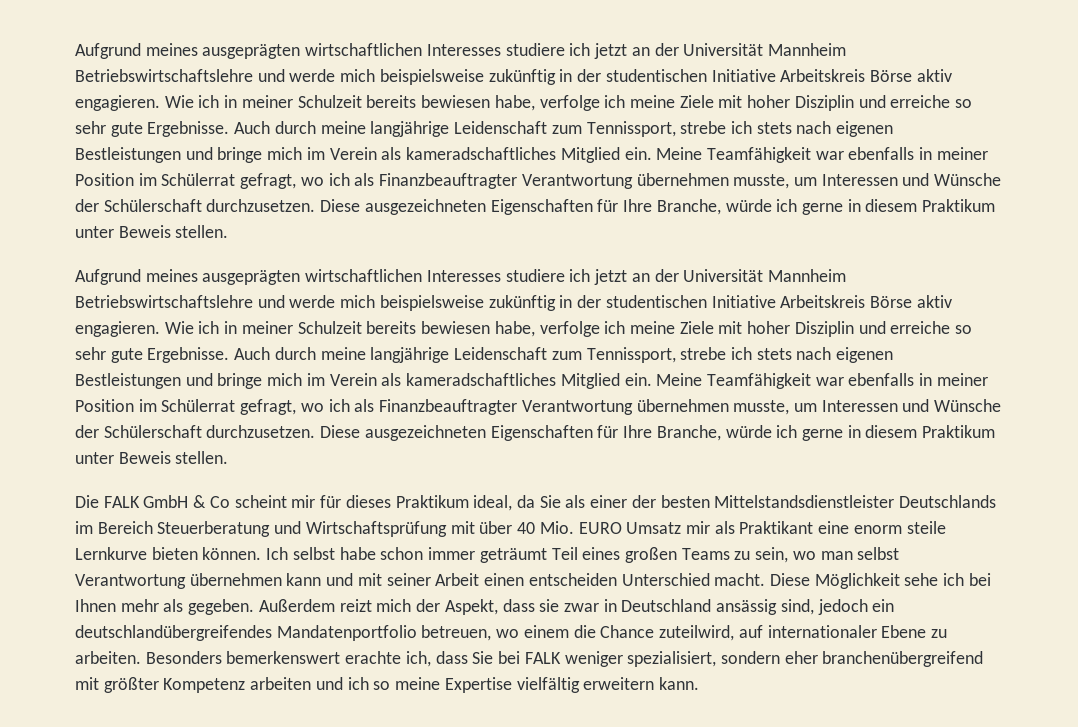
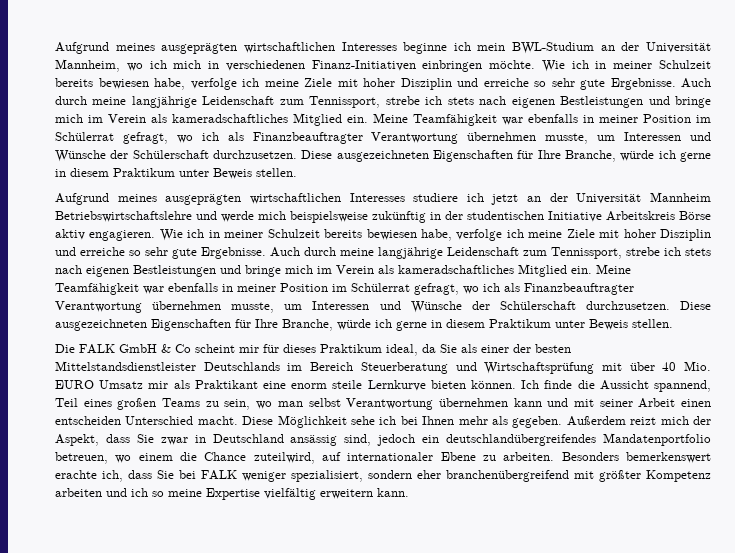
[75,43,846,59] [75,69,952,85] [75,95,160,111] Aufgrund meines ausgeprägten wirtschaftlichen Interesses studiere ich jetzt an der Universität Mannheim Betriebswirtschaftslehre und werde mich beispielsweise zukünftig in der studentischen Initiative Arbeitskreis Börse aktiv engagieren. -> [55,42,711,54] [55,59,536,72] Aufgrund meines ausgeprägten wirtschaftlichen Interesses beginne ich mein BWL-Studium an der Universität Mannheim, wo ich mich in verschiedenen Finanz-Initiativen einbringen möchte.
[292,547,547,563] selbst habe schon immer geträumt -> [544,380,711,392] finde die Aussicht spannend,
[539,599,560,612] sie -> [136,434,154,443] Sie

